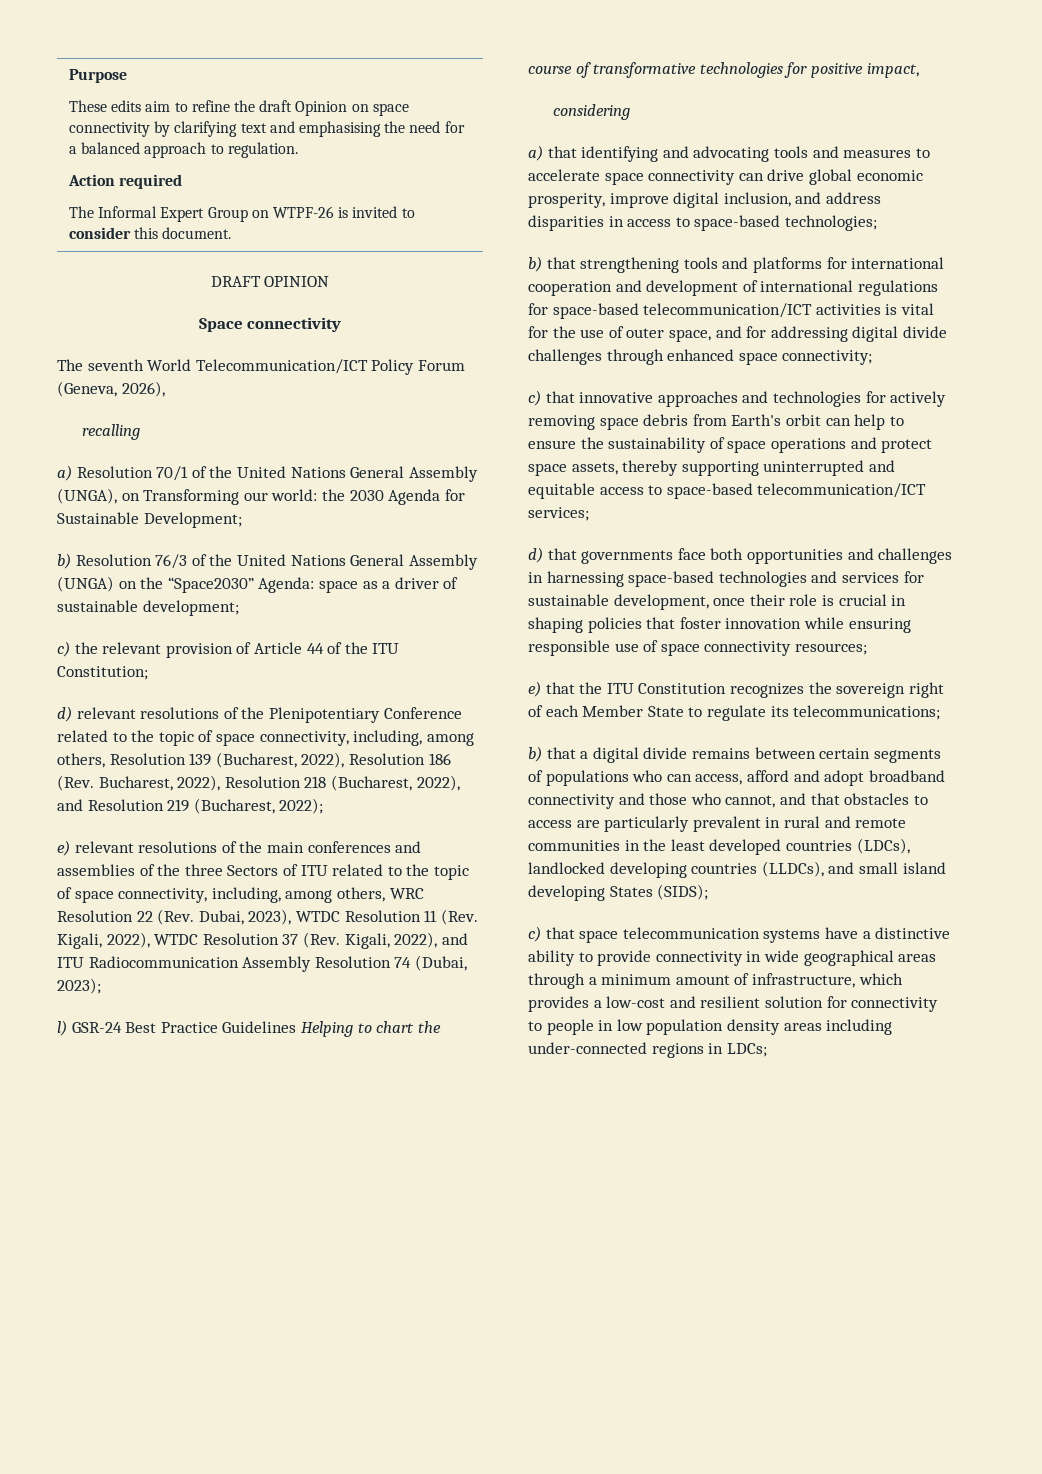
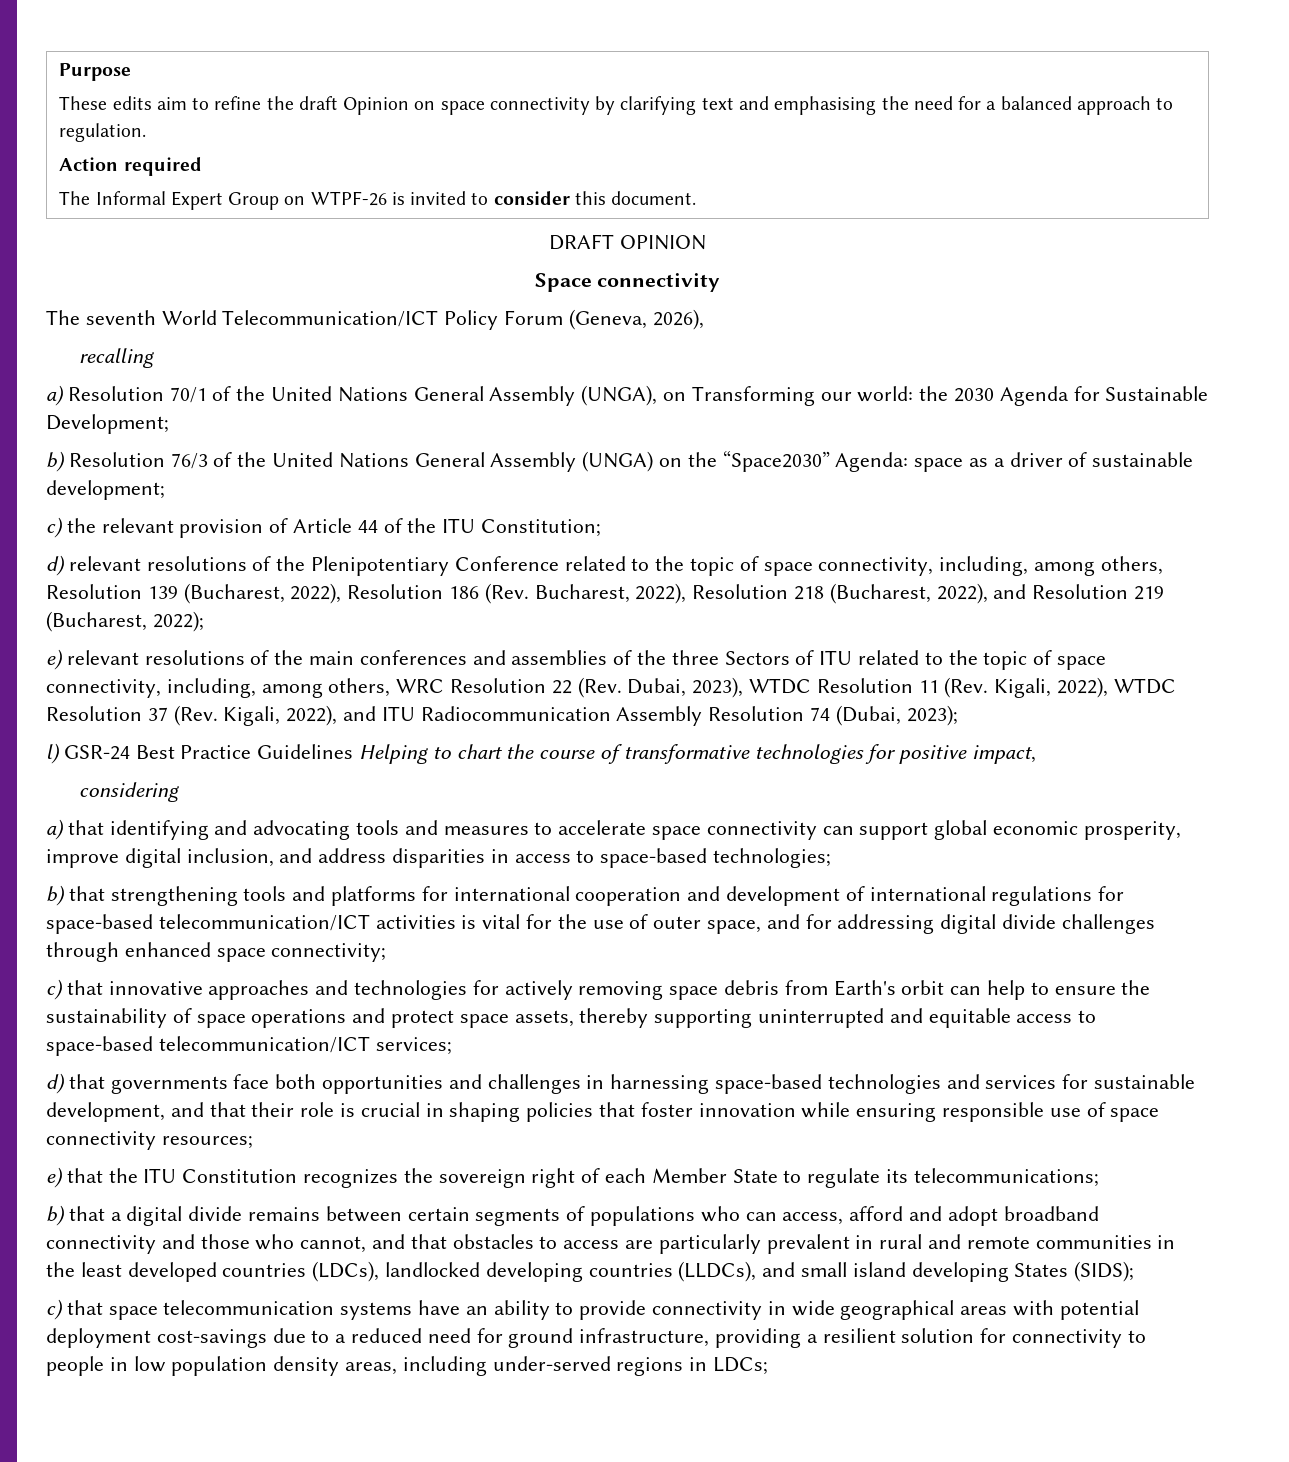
[767,169,805,181] drive -> [859,822,929,840] support
[713,598,746,606] once -> [170,1102,246,1117] and that
[862,927,951,939] a distinctive -> [465,1306,488,1315] an
[528,973,903,989] [528,996,696,1012] through a minimum amount of infrastructure, which provides a low-cost and -> [1013,1300,1139,1320] [46,1328,818,1348] with potential deployment cost-savings due to a reduced need for ground infrastructure, providing a
[783,1019,893,1035] [528,1042,647,1054] areas including under-connected -> [345,1356,611,1376] areas, including under-served

